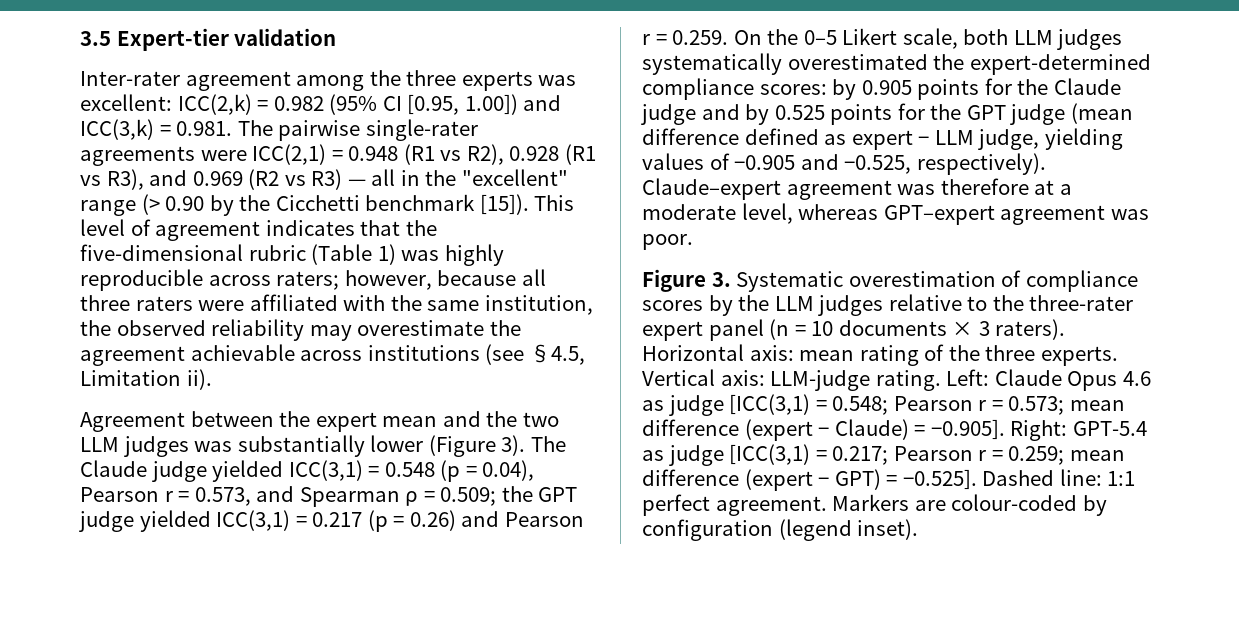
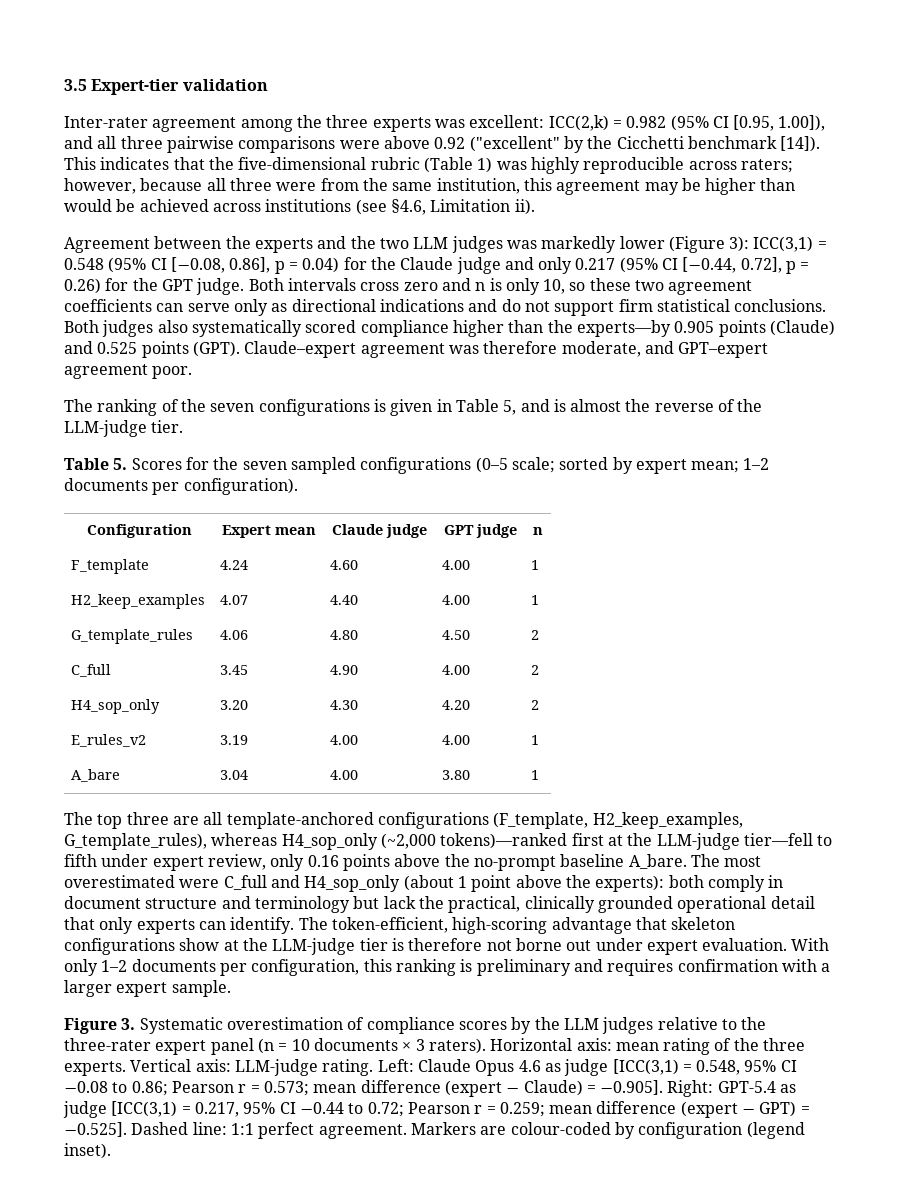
[464,94,562,115] [80,119,478,141] [80,144,596,166] [80,169,568,190] [80,194,575,216] [80,219,261,241] 1.00]) and ICC(3,k) = 0.981. The pairwise single-rater agreements were ICC(2,1) = 0.948 (R1 vs R2), 0.928 (R1 vs R3), and 0.969 (R2 vs R3) — all in the "excellent" range (> 0.90 by the Cicchetti benchmark [15]). This level of agreement -> [778,115,826,131] [64,136,821,153] [64,157,96,170] 1.00]), and all three pairwise comparisons were above 0.92 ("excellent" by the Cicchetti benchmark [14]). This
[135,294,593,315] [80,319,521,341] [80,344,295,366] raters were affiliated with the same institution, the observed reliability may overestimate the agreement achievable -> [276,178,796,195] [64,199,209,212] were from the same institution, this agreement may be higher than would be achieved
[529,344,585,365] §4.5, -> [390,199,426,215] §4.6,
[315,412,438,432] expert mean -> [254,238,313,253] experts
[237,435,365,457] substantially -> [541,236,617,253] markedly
[501,435,566,456] [80,460,535,482] [80,486,578,507] [79,510,584,532] [642,28,1123,50] [642,53,1151,75] [642,78,980,100] 3). The Claude judge yielded ICC(3,1) = 0.548 (p = 0.04), Pearson r = 0.573, and Spearman ρ = 0.509; the GPT judge yielded ICC(3,1) = 0.217 (p = 0.26) and Pearson r = 0.259. On the 0–5 Likert scale, both LLM judges systematically overestimated the expert-determined compliance scores: by 0.905 points -> [729,236,827,252] [64,257,340,274] 3): ICC(3,1) = 0.548 (95% CI [−0.08, 0.86], p = 0.04)
[745,103,1133,125] [642,128,1123,150] [642,153,1046,175] [642,178,1072,200] [642,203,879,224] by 0.525 points for the GPT judge (mean difference defined as expert − LLM judge, yielding values of −0.905 and −0.525, respectively). Claude–expert agreement was therefore at a moderate level, whereas -> [538,257,810,274] [64,278,753,295] [64,299,827,316] [64,320,835,337] [64,341,674,358] only 0.217 (95% CI [−0.44, 0.72], p = 0.26) for the GPT judge. Both intervals cross zero and n is only 10, so these two agreement coefficients can serve only as directional indications and do not support firm statistical conclusions. Both judges also systematically scored compliance higher than the experts—by 0.905 points (Claude) and 0.525 points (GPT). Claude–expert agreement was therefore moderate, and
[1110,209,1149,220] was -> (148, 371) none
(693, 242) none -> [64,399,763,416] [64,420,184,437] [64,457,770,474] [64,478,298,495] [86,524,192,538] [221,525,316,538] [331,524,427,538] [443,524,517,538] [532,527,543,535] [71,559,150,574] [220,560,249,570] [330,560,359,570] [442,560,471,570] [531,560,540,570] [71,594,206,609] [220,595,249,605] [330,595,359,605] [442,595,471,605] [531,595,540,605] [71,629,194,644] [220,630,249,640] [330,630,359,640] [442,630,471,640] [531,630,540,640] [71,664,112,677] [220,665,249,675] [330,665,359,675] [442,665,471,675] [531,665,540,675] [71,699,161,714] [220,700,249,710] [330,700,359,710] [442,700,471,710] [531,700,540,710] [71,734,147,747] [220,735,249,745] [330,735,359,745] [442,735,471,745] [531,735,540,745] [71,769,121,782] [220,770,249,780] [330,770,359,780] [442,770,471,780] [531,770,540,780] [64,812,743,829] [64,833,833,850] [64,854,762,871] [64,875,784,892] [64,896,815,913] [64,917,736,934] [64,938,830,955] [64,959,831,976] [64,980,231,997] // The ranking of the seven configurations is given in Table 5, and is almost the reverse of the LLM-judge tier. // Table 5. Scores for the seven sampled configurations (0–5 scale; sorted by expert mean; 1–2 documents per configuration). // Configuration | Expert mean | Claude judge | GPT judge | n // F_template | 4.24 | 4.60 | 4.00 | 1 // H2_keep_examples | 4.07 | 4.40 | 4.00 | 1 // G_template_rules | 4.06 | 4.80 | 4.50 | 2 // C_full | 3.45 | 4.90 | 4.00 | 2 // H4_sop_only | 3.20 | 4.30 | 4.20 | 2 // E_rules_v2 | 3.19 | 4.00 | 4.00 | 1 // A_bare | 3.04 | 4.00 | 3.80 | 1 // The top three are all template-anchored configurations (F_template, H2_keep_examples, G_template_rules), whereas H4_sop_only (~2,000 tokens)—ranked first at the LLM-judge tier—fell to fifth under expert review, only 0.16 points above the no-prompt baseline A_bare. The most overestimated were C_full and H4_sop_only (about 1 point above the experts): both comply in document structure and terminology but lack the practical, clinically grounded operational detail that only experts can identify. The token-efficient, high-scoring advantage that skeleton configurations show at the LLM-judge tier is therefore not borne out under expert evaluation. With only 1–2 documents per configuration, this ranking is preliminary and requires confirmation with a larger expert sample.
[832,396,889,415] 0.548; -> [696,1060,797,1075] [64,1081,168,1096] 0.548, 95% CI −0.08 to 0.86;
[832,446,889,465] 0.217; -> [194,1102,404,1117] 0.217, 95% CI −0.44 to 0.72;

